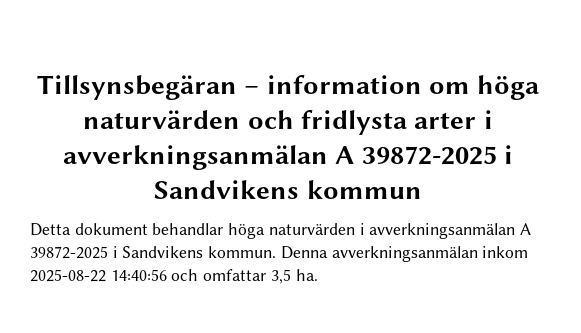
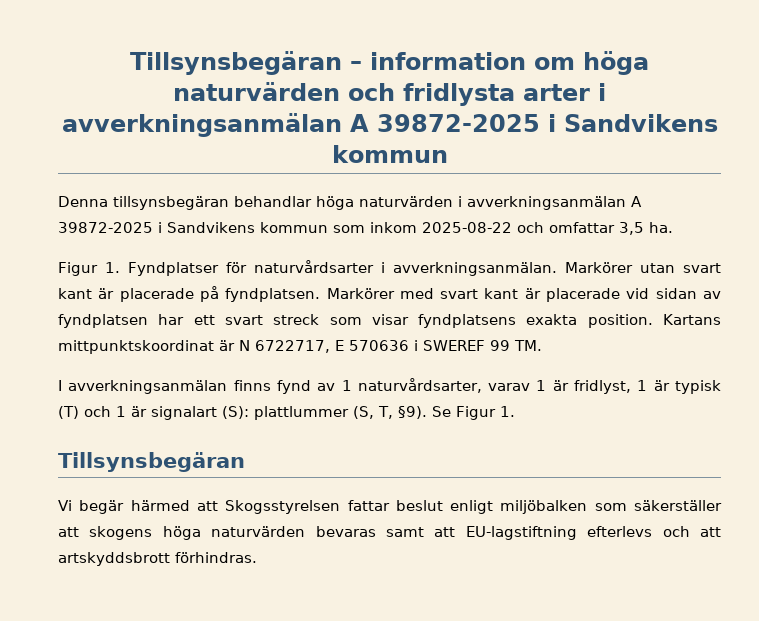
[30,223,148,236] Detta dokument -> [58,196,229,210] Denna tillsynsbegäran
[208,246,478,262] kommun. Denna avverkningsanmälan -> [260,222,365,233] kommun som
[110,269,167,281] 14:40:56 -> (512, 227) none
(318, 275) none -> [58,260,721,276] [58,286,721,302] [58,314,721,328] [58,340,542,354] [58,378,721,394] [58,406,515,420] [58,452,245,472] [58,500,722,514] [58,526,721,540] [58,552,257,566] // Figur 1. Fyndplatser för naturvårdsarter i avverkningsanmälan. Markörer utan svart kant är placerade på fyndplatsen. Markörer med svart kant är placerade vid sidan av fyndplatsen har ett svart streck som visar fyndplatsens exakta position. Kartans mittpunktskoordinat är N 6722717, E 570636 i SWEREF 99 TM. // I avverkningsanmälan finns fynd av 1 naturvårdsarter, varav 1 är fridlyst, 1 är typisk (T) och 1 är signalart (S): plattlummer (S, T, §9). Se Figur 1. // Tillsynsbegäran // Vi begär härmed att Skogsstyrelsen fattar beslut enligt miljöbalken som säkerställer att skogens höga naturvärden bevaras samt att EU-lagstiftning efterlevs och att artskyddsbrott förhindras.

